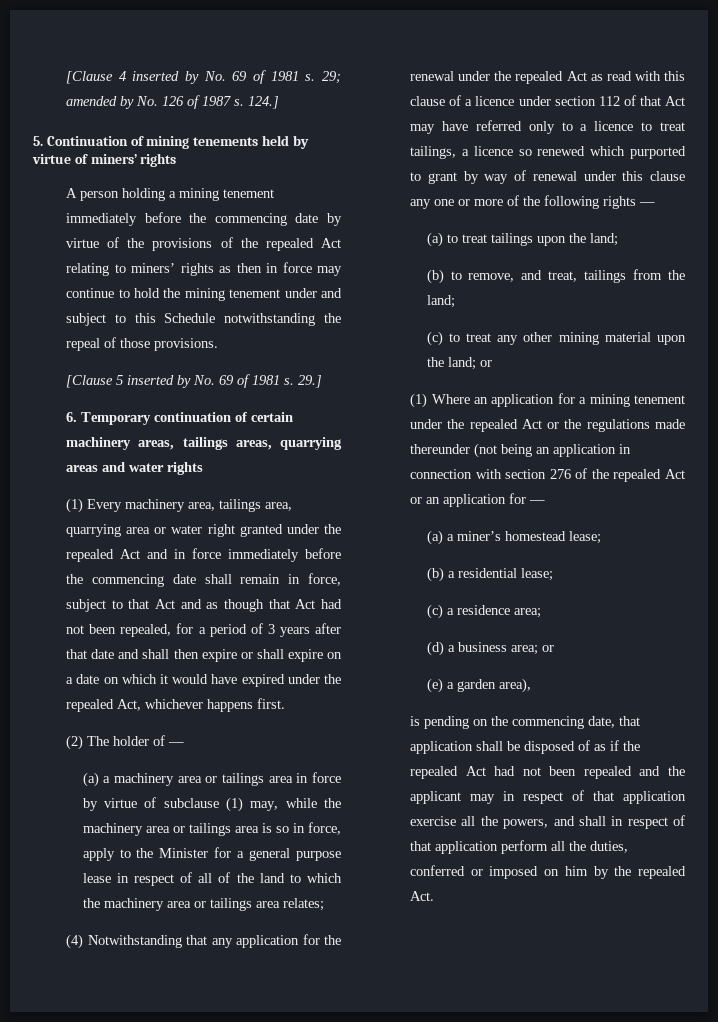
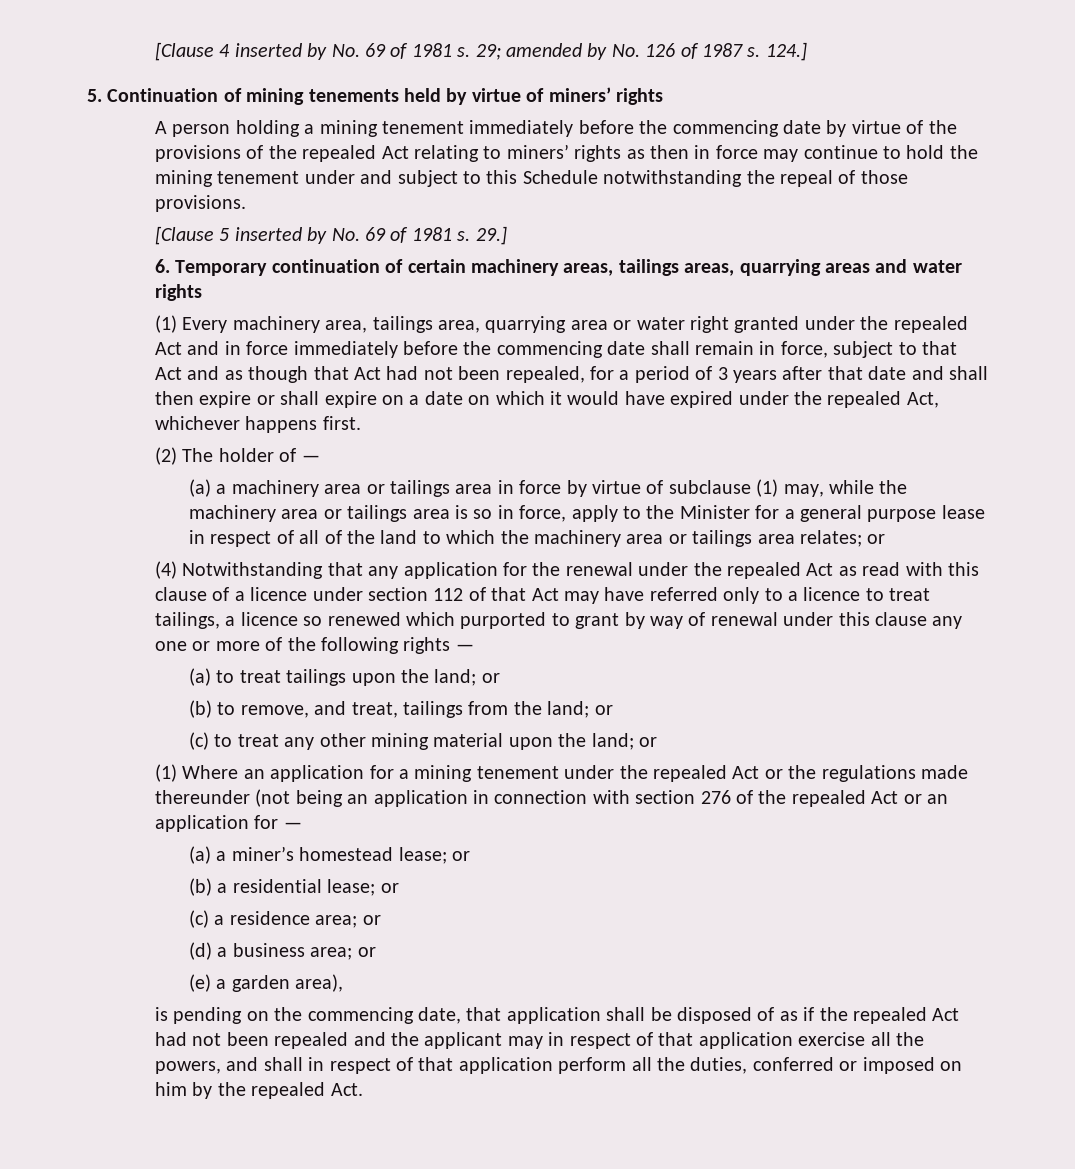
(324, 904) none -> [867,534,886,544] or
(618, 239) none -> [481,673,500,683] or
(455, 301) none -> [594,705,613,715] or
(601, 537) none -> [451,851,470,861] or
(553, 574) none -> [380,883,399,893] or
(541, 613) none -> [362,915,381,925] or

